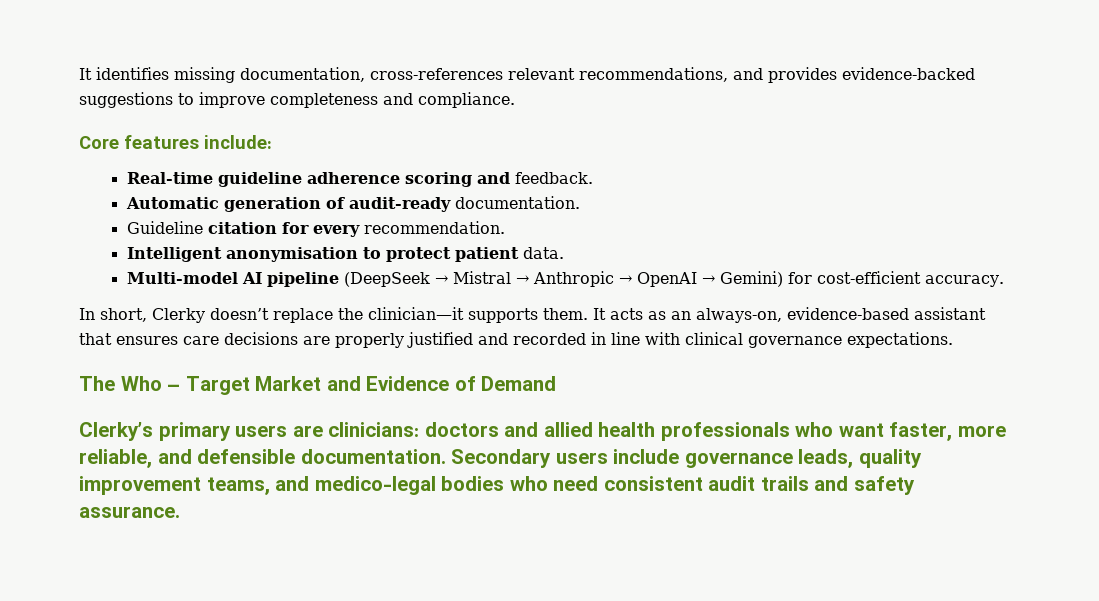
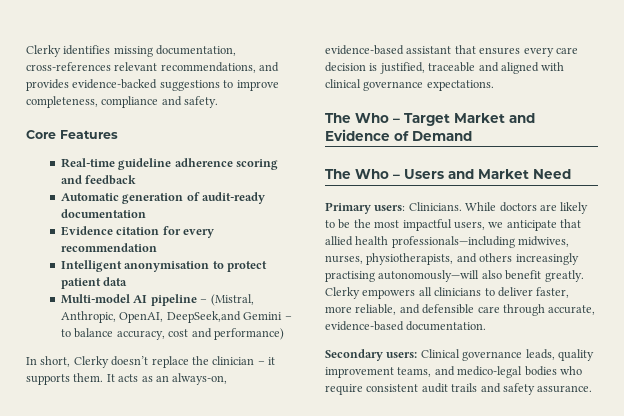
[79,68,92,80] It -> [26,45,61,57] Clerky
[270,92,515,108] completeness and compliance. -> [26,96,219,108] completeness, compliance and safety.
[124,135,272,149] features include: -> [60,130,118,139] Features
[514,172,593,184] feedback. -> [85,175,137,185] feedback
[454,196,580,209] [126,221,203,234] documentation. // Guideline -> [61,209,147,218] [61,226,114,236] documentation // Evidence
[363,221,505,234] recommendation. -> [61,243,158,252] recommendation
[522,247,564,259] data. -> [103,277,128,286] data
[343,271,1004,287] (DeepSeek → Mistral → Anthropic → OpenAI → Gemini) for cost-efficient accuracy. -> [200,294,254,306] [61,311,292,323] [61,328,284,340] – (Mistral, Anthropic, OpenAI, DeepSeek,and Gemini – to balance accuracy, cost and performance)
[368,307,464,320] clinician—it -> [212,356,275,365] clinician – it
[183,332,640,348] care decisions are properly justified and recorded in line -> [523,47,578,57] [325,62,539,74] every care decision is justified, traceable and aligned
[79,422,884,441] Clerky’s primary users are clinicians: doctors and allied health professionals who want -> [325,169,571,179] [325,202,589,214] [325,219,581,231] [325,236,570,248] [325,253,579,265] [325,270,584,282] [325,287,533,299] The Who – Users and Market Need // Primary users: Clinicians. While doctors are likely to be the most impactful users, we anticipate that allied health professionals—including midwives, nurses, physiotherapists, and others increasingly practising autonomously—will also benefit greatly. Clerky empowers all clinicians to deliver
[300,449,680,468] documentation. Secondary users include -> [477,304,596,316] [325,321,487,331] [325,349,460,361] care through accurate, evidence-based documentation. // Secondary users: Clinical
[553,476,599,491] need -> [325,384,363,395] require

